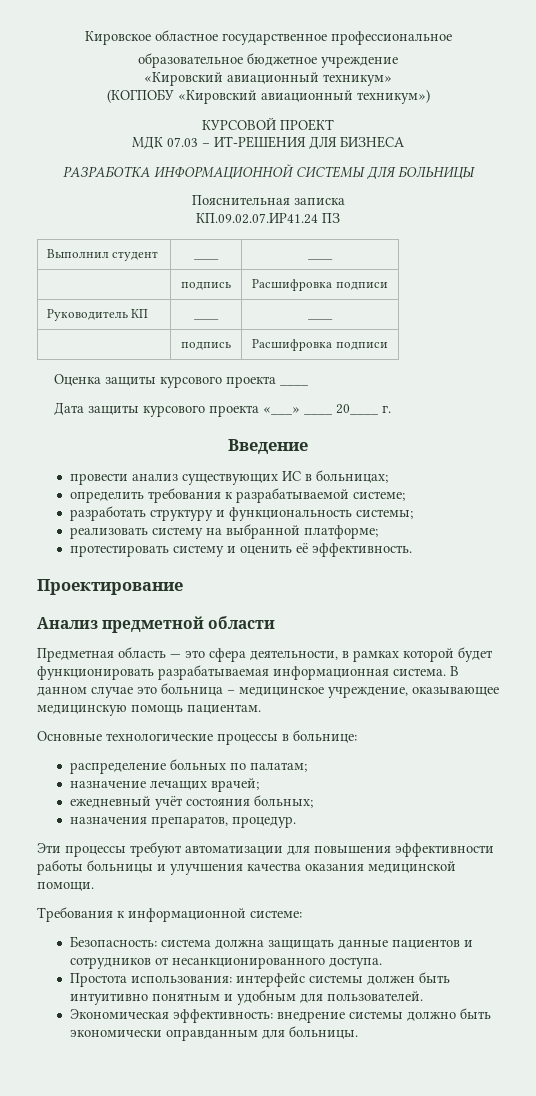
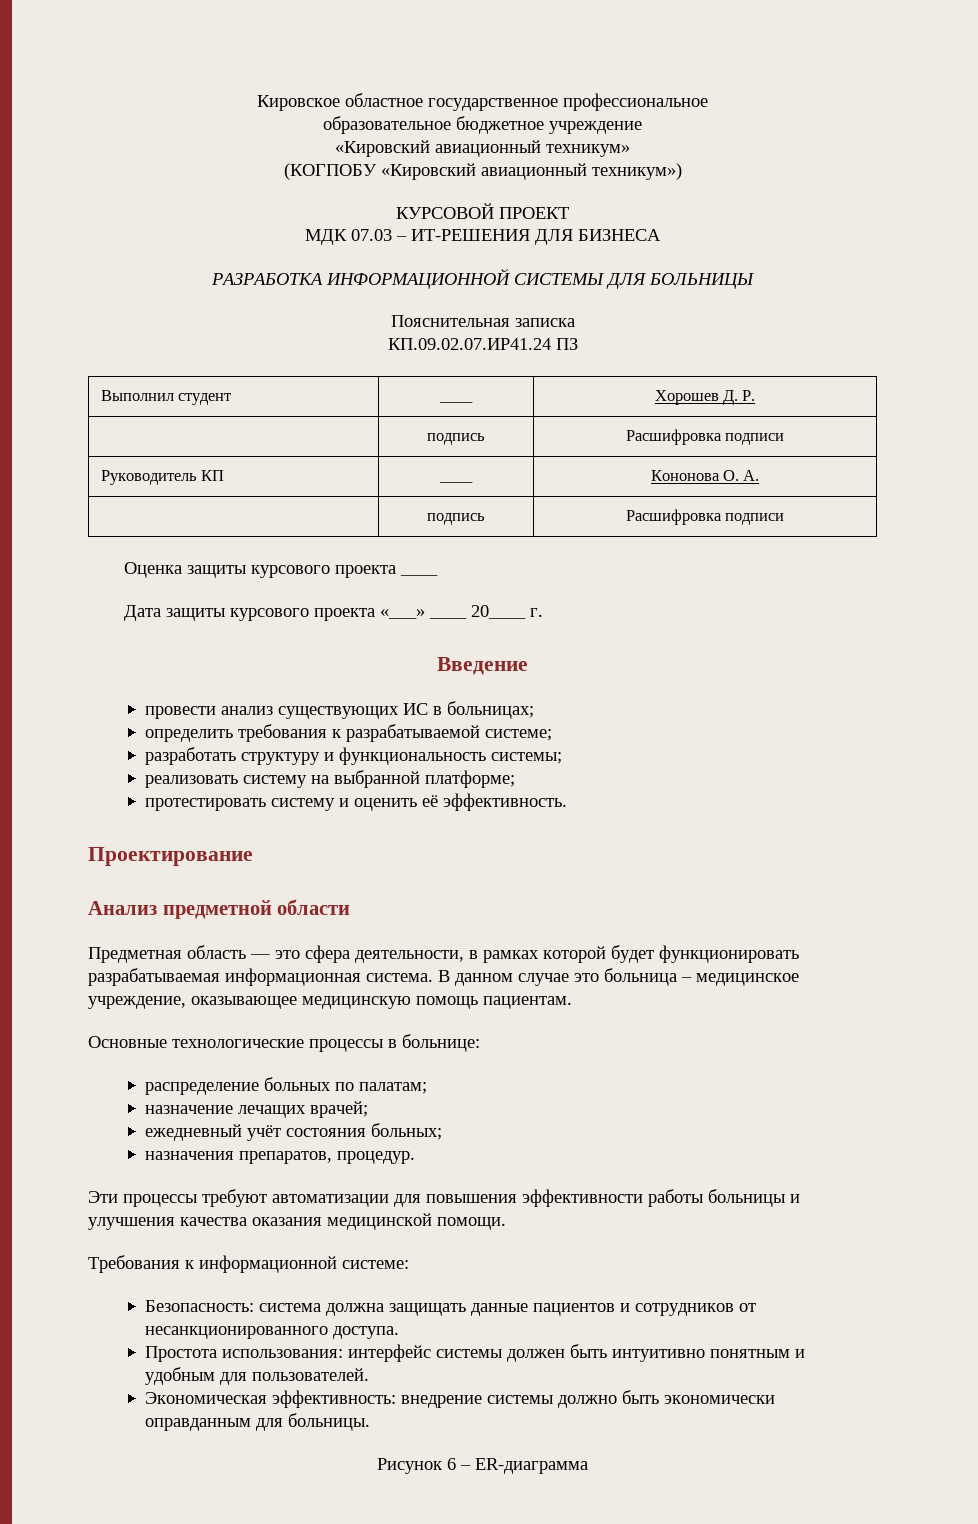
[308,258,333,260] ____ -> [654,390,756,405] Хорошев Д. Р.
[308,318,333,320] ____ -> [650,470,760,481] Кононова О. А.
(358, 1032) none -> [377,1458,588,1474] // Рисунок 6 – ER-диаграмма

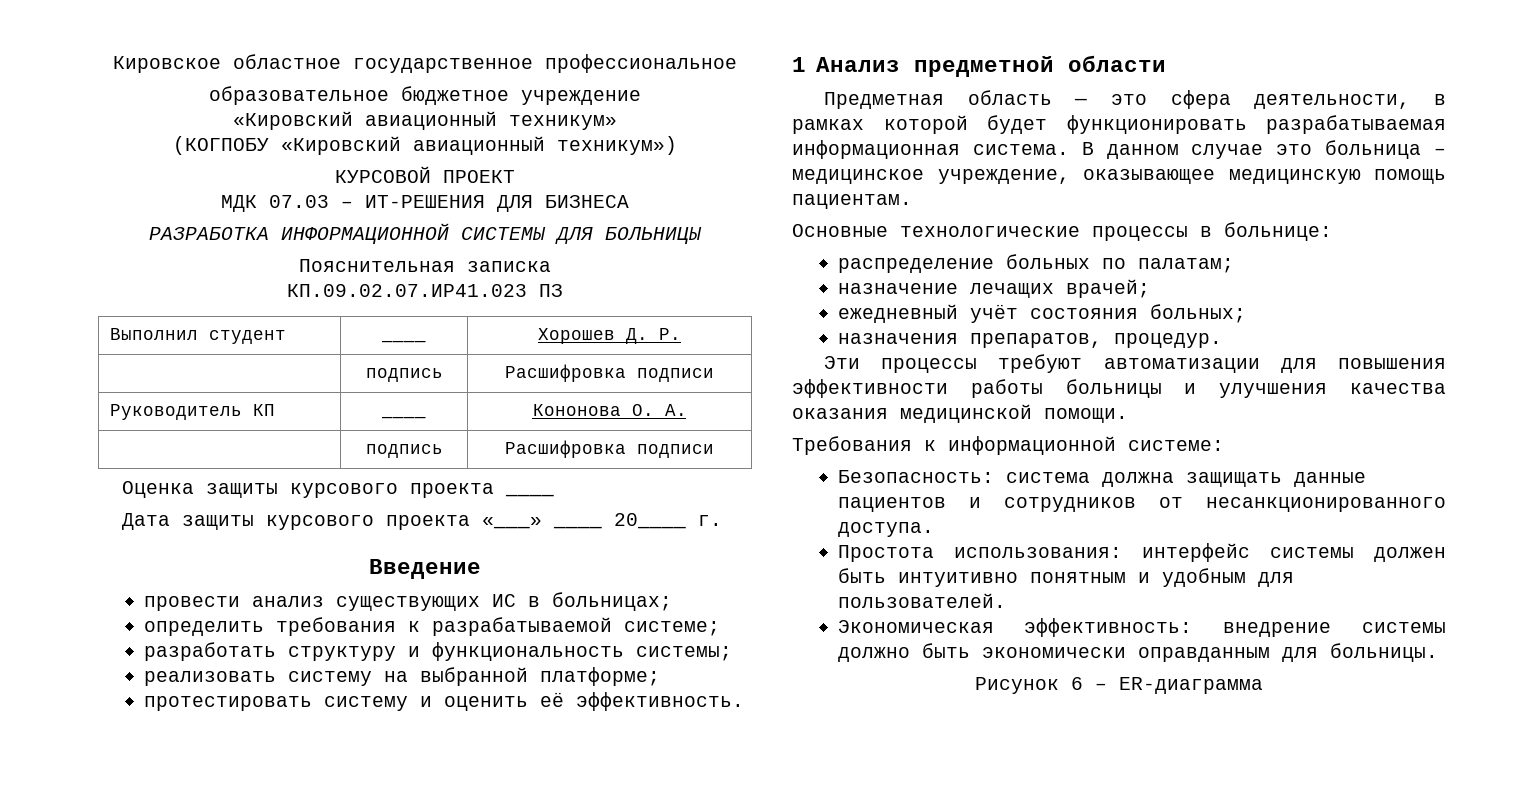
[387,338,551,350] КП.09.02.07.ИР41.24 -> [287,284,527,297] КП.09.02.07.ИР41.023
[88,847,253,866] Проектирование // -> [792,57,806,72] 1

